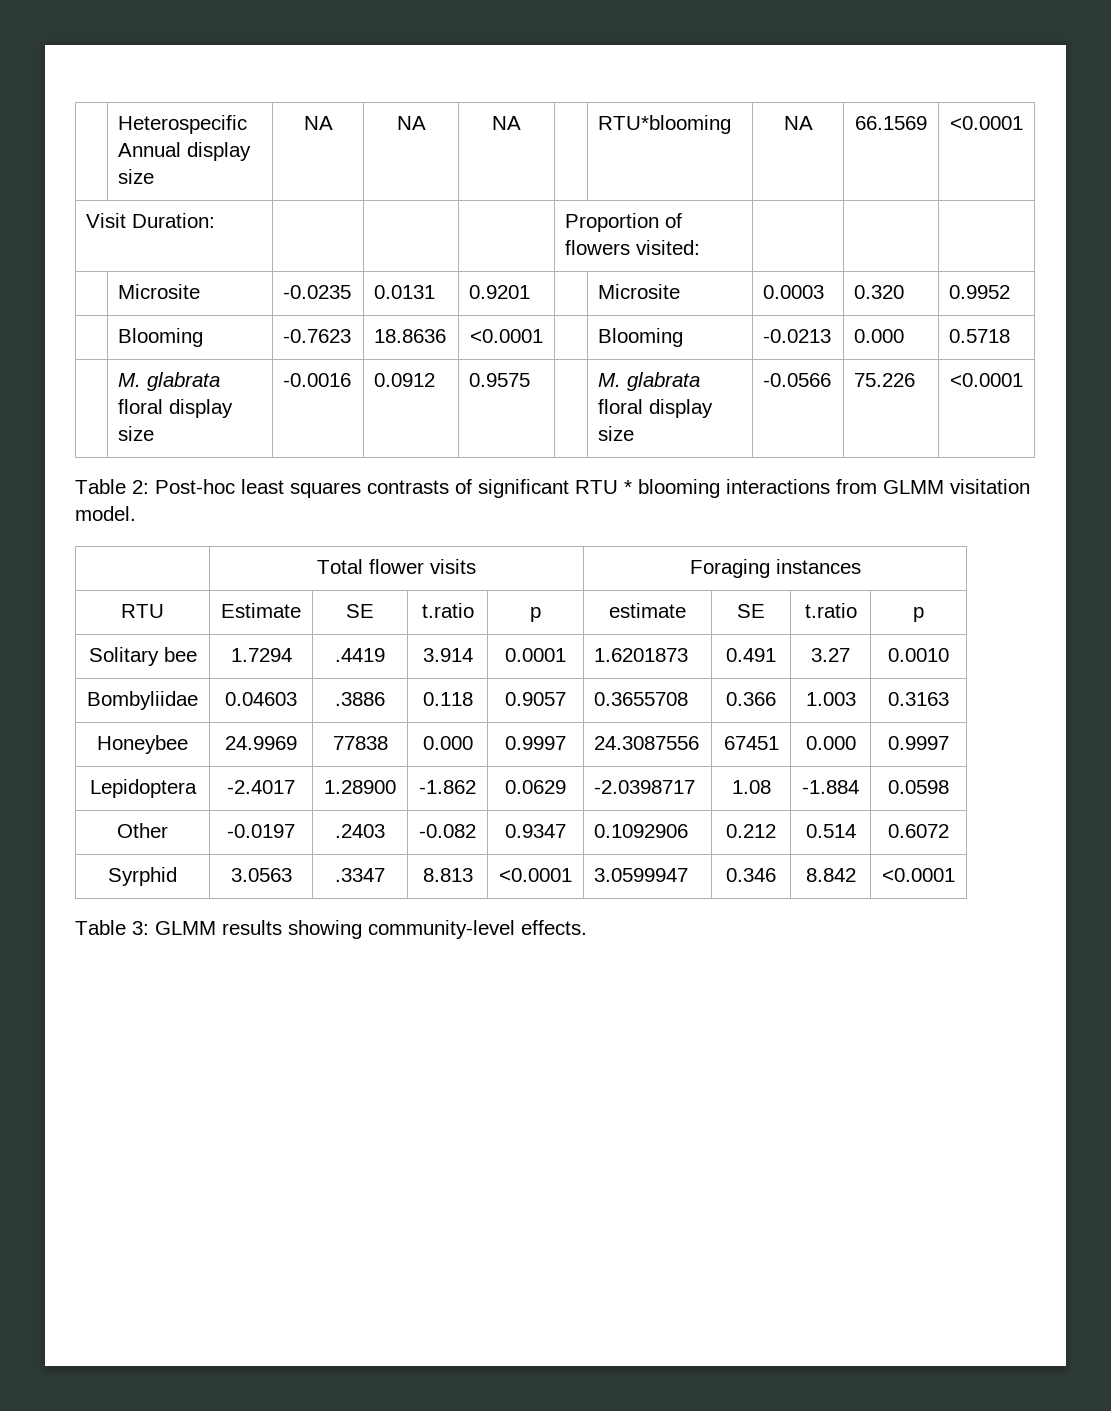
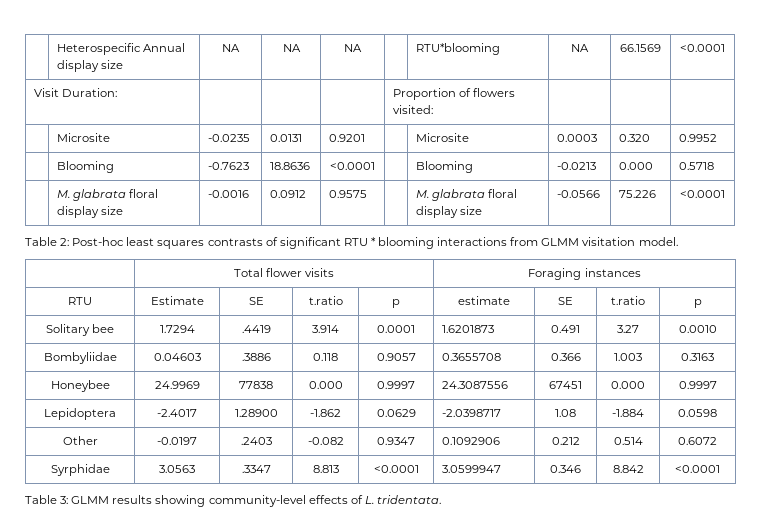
[108,867,177,886] Syrphid -> [50,464,110,476] Syrphidae
[521,920,587,935] effects. -> [308,495,441,504] effects of L. tridentata.

